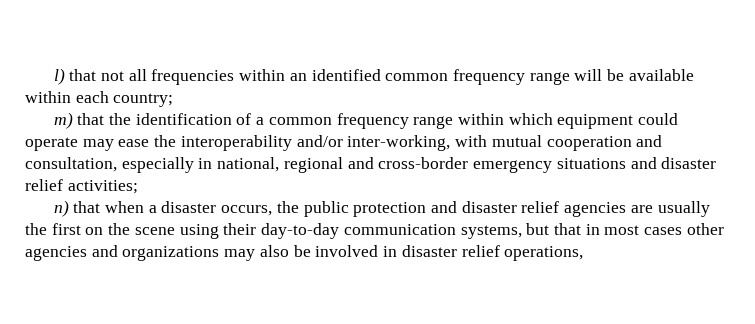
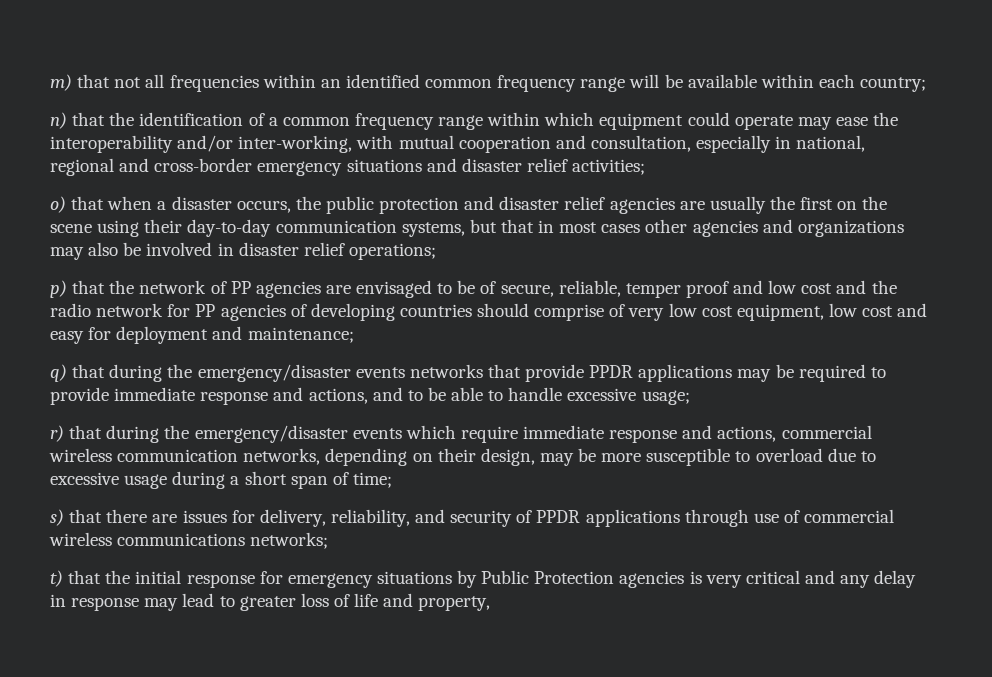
[53,68,65,85] l) -> [50,74,72,91] m)
[53,112,73,129] m) -> [50,112,67,129] n)
[53,200,69,217] n) -> [50,196,66,213] o)
[504,246,584,261] operations, -> [348,243,436,260] [50,280,897,298] [50,303,928,321] [50,326,354,344] [50,364,886,382] [50,387,690,405] [50,425,872,443] [49,448,876,466] [50,471,392,489] [50,509,895,527] [49,532,329,549] [50,570,917,588] [50,593,491,611] operations; // p) that the network of PP agencies are envisaged to be of secure, reliable, temper proof and low cost and the radio network for PP agencies of developing countries should comprise of very low cost equipment, low cost and easy for deployment and maintenance; // q) that during the emergency/disaster events networks that provide PPDR applications may be required to provide immediate response and actions, and to be able to handle excessive usage; // r) that during the emergency/disaster events which require immediate response and actions, commercial wireless communication networks, depending on their design, may be more susceptible to overload due to excessive usage during a short span of time; // s) that there are issues for delivery, reliability, and security of PPDR applications through use of commercial wireless communications networks; // t) that the initial response for emergency situations by Public Protection agencies is very critical and any delay in response may lead to greater loss of life and property,

